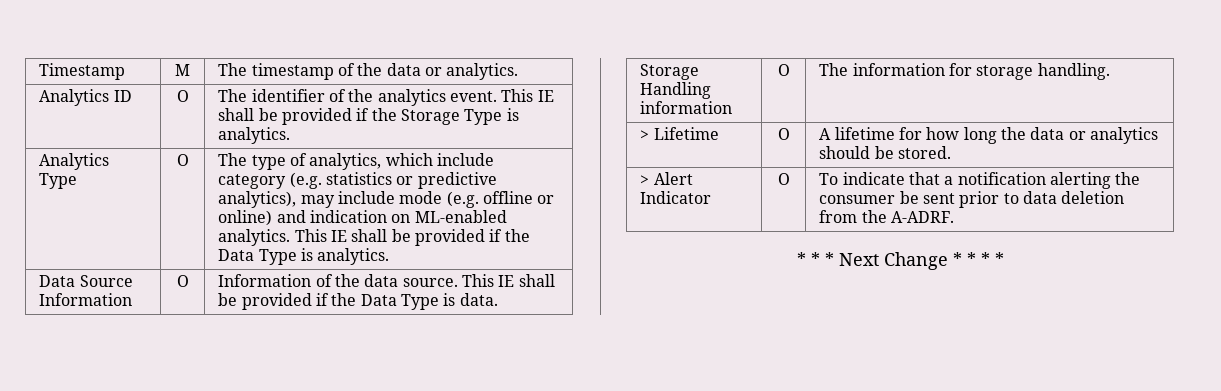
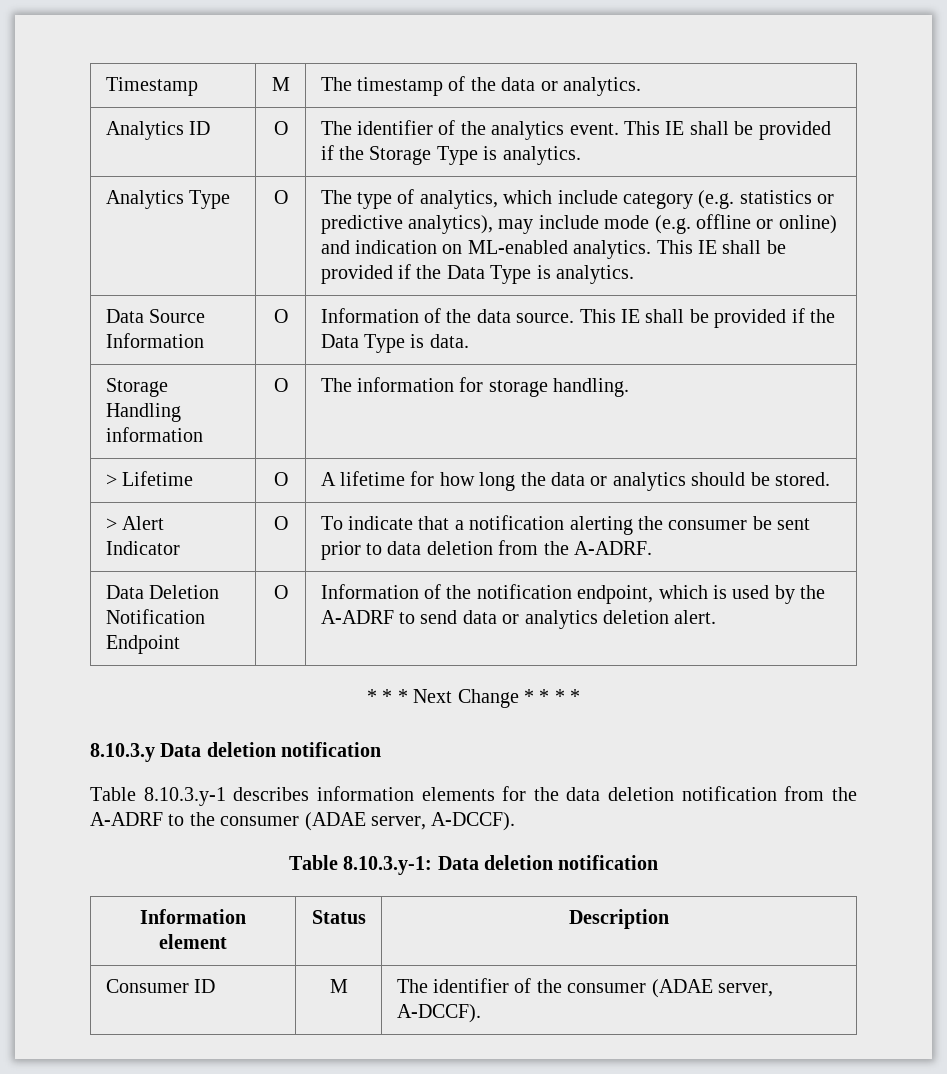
(955, 217) none -> [105,585,219,599] [105,609,205,624] [105,635,180,654] [273,585,288,599] [320,584,826,604] [320,610,717,629] // Data Deletion Notification Endpoint | O | Information of the notification endpoint, which is used by the A-ADRF to send data or analytics deletion alert.
(1004, 259) none -> [90,742,382,762] [90,786,857,806] [90,812,516,831] [288,855,659,875] [140,909,246,924] [159,934,227,949] [311,910,366,924] [569,909,669,929] [105,979,215,993] [329,979,348,993] [396,978,773,998] [396,1004,481,1023] // 8.10.3.y Data deletion notification // Table 8.10.3.y-1 describes information elements for the data deletion notification from the A-ADRF to the consumer (ADAE server, A-DCCF). // Table 8.10.3.y-1: Data deletion notification // Information element | Status | Description // Consumer ID | M | The identifier of the consumer (ADAE server, A-DCCF).

